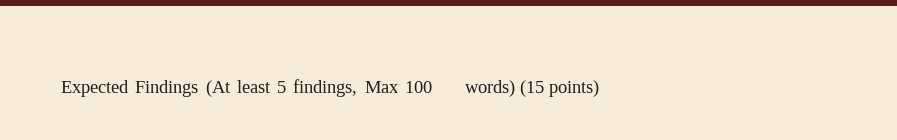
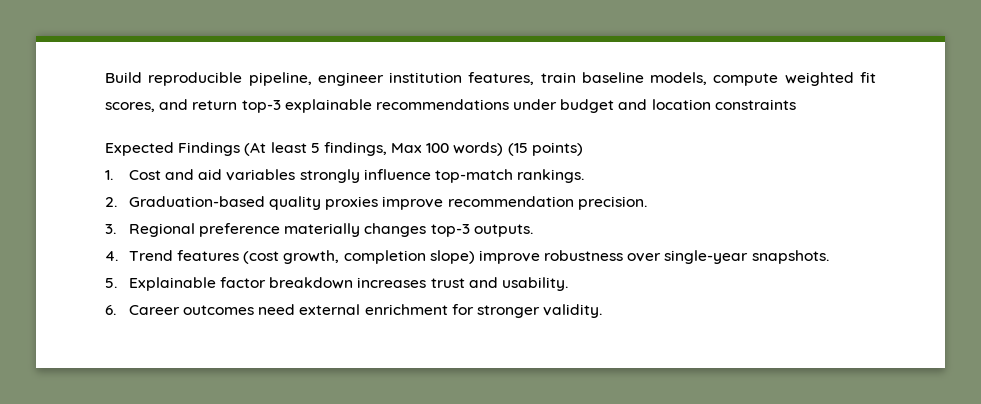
(61, 88) none -> [105,72,876,86] [105,99,796,113] Build reproducible pipeline, engineer institution features, train baseline models, compute weighted fit scores, and return top-3 explainable recommendations under budget and location constraints //
(599, 88) none -> [105,169,585,183] [105,196,647,210] [105,223,533,237] [105,250,829,264] [105,277,568,291] [105,304,603,318] // 1. Cost and aid variables strongly influence top-match rankings. // 2. Graduation-based quality proxies improve recommendation precision. // 3. Regional preference materially changes top-3 outputs. // 4. Trend features (cost growth, completion slope) improve robustness over single-year snapshots. // 5. Explainable factor breakdown increases trust and usability. // 6. Career outcomes need external enrichment for stronger validity.

